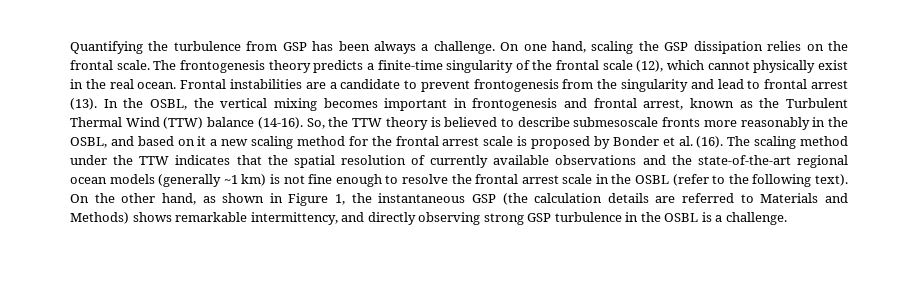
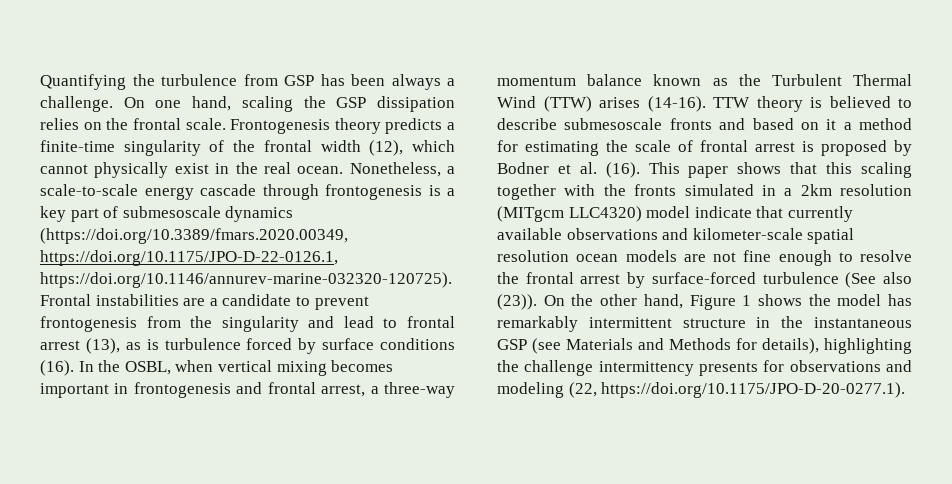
[153,60,265,73] The frontogenesis -> [230,119,331,134] Frontogenesis
[602,60,633,70] scale -> [320,140,361,152] width
(177, 85) none -> [349,162,455,177] [40,184,455,200] [40,206,294,222] [40,228,348,244] [40,250,338,266] [40,272,452,288] Nonetheless, a scale-to-scale energy cascade through frontogenesis is a key part of submesoscale dynamics (https://doi.org/10.3389/fmars.2020.00349, https://doi.org/10.1175/JPO-D-22-0126.1, https://doi.org/10.1146/annurev-marine-032320-120725).
[70,98,97,110] (13). -> [85,338,455,354] [40,360,74,376] (13), as is turbulence forced by surface conditions (16).
[193,98,214,108] the -> [175,360,214,372] when
(684, 104) none -> [370,382,455,398] [497,74,643,86] a three-way momentum balance
[207,117,349,129] balance (14-16). So, the -> [599,96,706,112] arises (14-16).
[703,117,848,130] [70,137,107,148] more reasonably in the OSBL, -> (712, 124) none
[221,136,514,149] new scaling method for the frontal arrest scale -> [859,118,912,130] [497,140,795,156] method for estimating the scale of frontal arrest
[612,136,659,146] Bonder -> [497,162,549,174] Bodner
[727,136,848,149] [70,155,848,168] [70,174,280,187] The scaling method under the TTW indicates that the spatial resolution of currently available observations and the state-of-the-art regional ocean models (generally ~1 km) is -> [648,162,912,178] [497,184,912,200] [497,206,853,222] [497,228,855,244] [497,250,706,262] This paper shows that this scaling together with the fronts simulated in a 2km resolution (MITgcm LLC4320) model indicate that currently available observations and kilometer-scale spatial resolution ocean models are
[562,174,848,187] [70,193,849,206] [70,212,787,225] scale in the OSBL (refer to the following text). On the other hand, as shown in Figure 1, the instantaneous GSP (the calculation details are referred to Materials and Methods) shows remarkable intermittency, and directly observing strong GSP turbulence in the OSBL is a challenge. -> [627,272,912,288] [497,294,912,310] [497,316,912,332] [497,338,912,354] [497,360,912,376] [497,382,906,398] by surface-forced turbulence (See also (23)). On the other hand, Figure 1 shows the model has remarkably intermittent structure in the instantaneous GSP (see Materials and Methods for details), highlighting the challenge intermittency presents for observations and modeling (22, https://doi.org/10.1175/JPO-D-20-0277.1).

